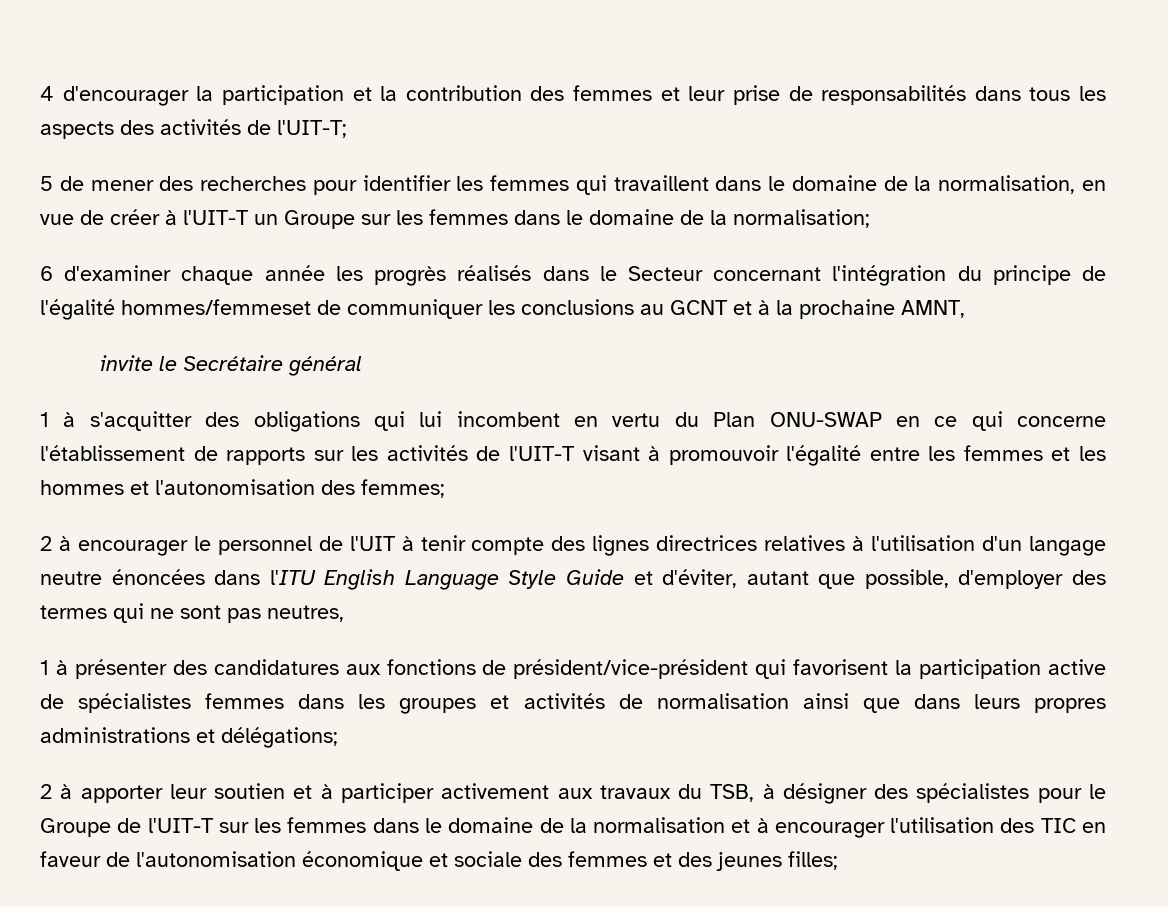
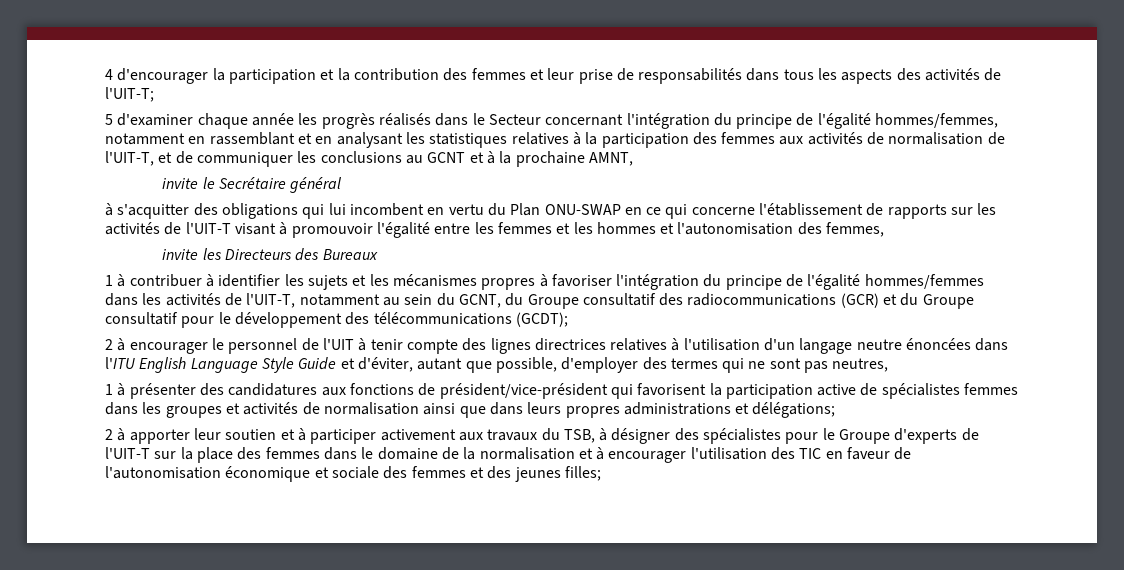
[59,175,1106,195] [40,209,870,229] [40,266,53,281] de mener des recherches pour identifier les femmes qui travaillent dans le domaine de la normalisation, en vue de créer à l'UIT-T un Groupe sur les femmes dans le domaine de la normalisation; // 6 -> (113, 119) none
[121,299,311,315] hommes/femmeset -> [875,113,999,128] [105,132,1005,148] [105,151,173,166] hommes/femmes, notamment en rassemblant et en analysant les statistiques relatives à la participation des femmes aux activités de normalisation de l'UIT-T, et
[40,412,49,427] 1 -> (342, 185) none
[361,479,445,498] femmes; -> [826,222,885,237] [162,248,378,261] [105,274,984,290] [105,293,974,309] [105,312,568,328] femmes, // invite les Directeurs des Bureaux // 1 à contribuer à identifier les sujets et les mécanismes propres à favoriser l'intégration du principe de l'égalité hommes/femmes dans les activités de l'UIT-T, notamment au sein du GCNT, du Groupe consultatif des radiocommunications (GCR) et du Groupe consultatif pour le développement des télécommunications (GCDT);
(111, 827) none -> [894,428,958,444] d'experts
[254,818,282,833] les -> [180,447,262,463] la place des

